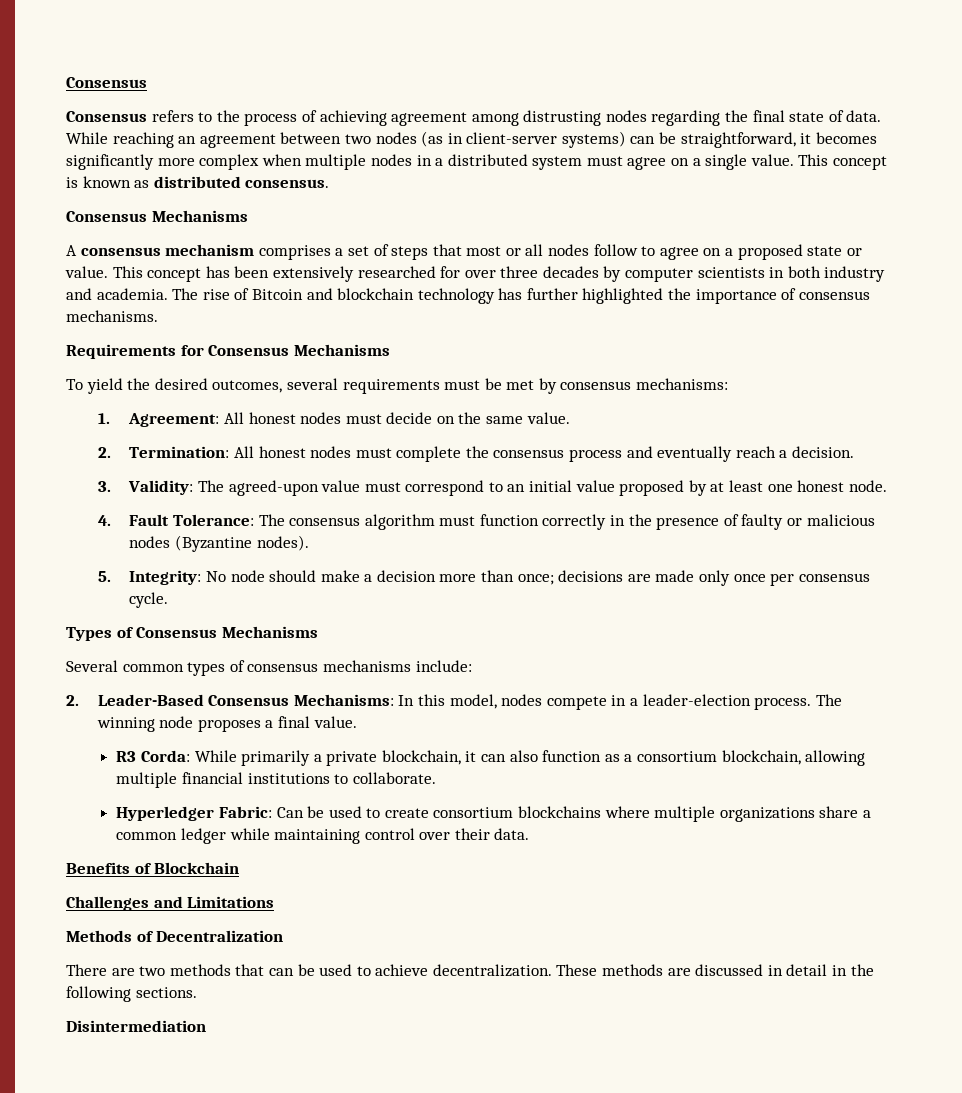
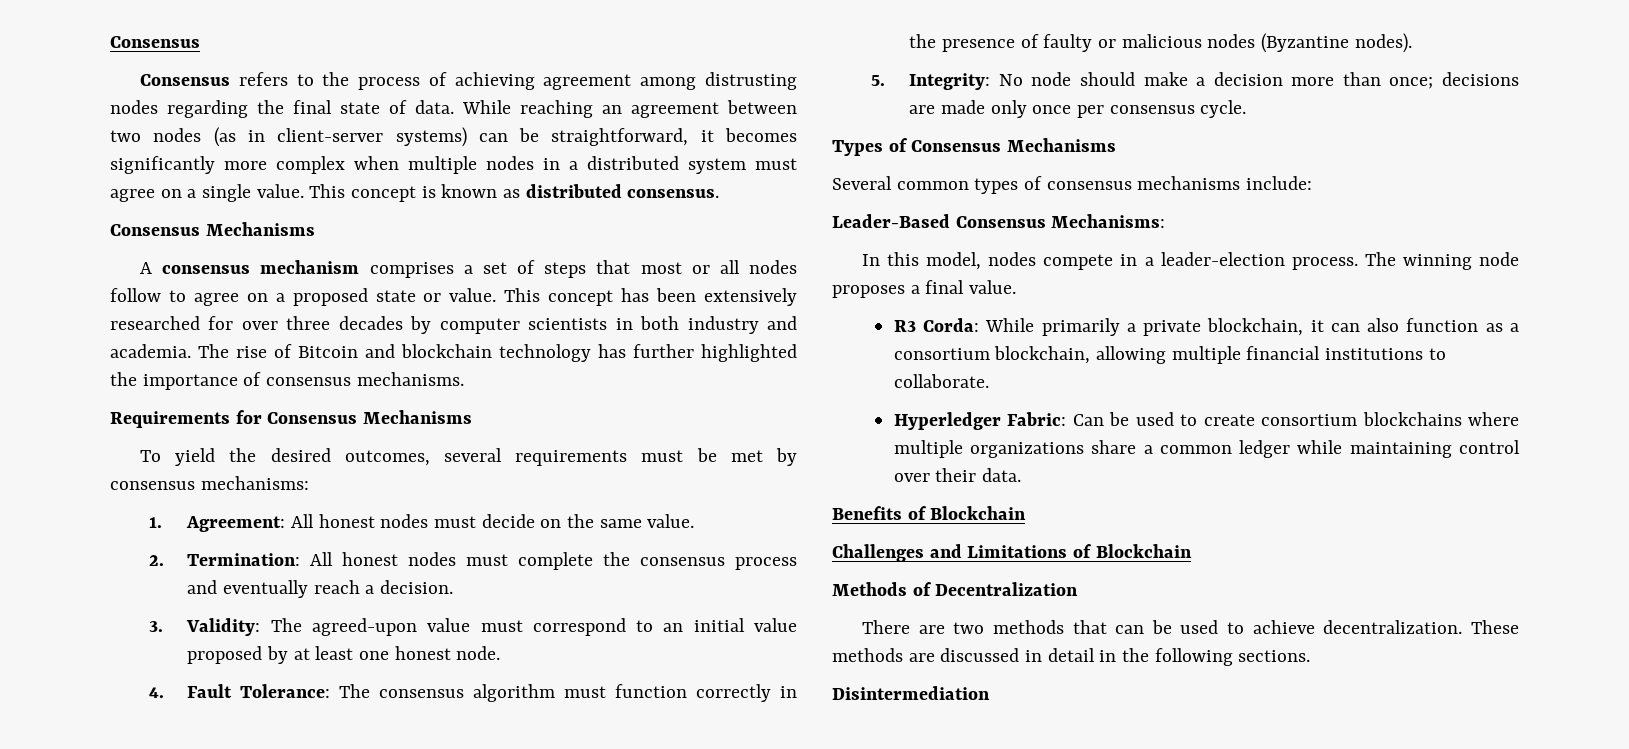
[66,695,79,706] 2. -> (1313, 183) none
(394, 700) none -> (1166, 221) //
(275, 902) none -> [1073,544,1192,558] of Blockchain

